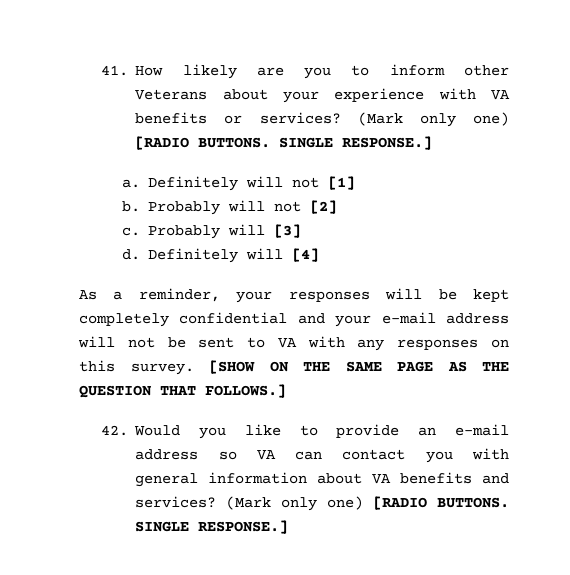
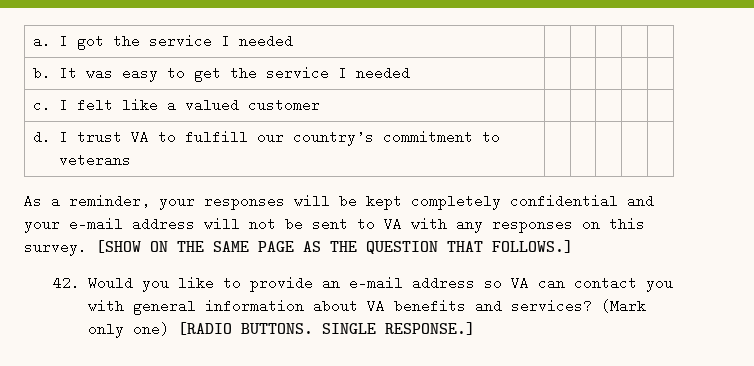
[100,64,509,79] [135,88,511,103] [135,112,510,127] [135,136,433,150] [121,176,355,191] [121,200,337,215] [121,224,301,239] [121,248,319,263] 41. How likely are you to inform other Veterans about your experience with VA benefits or services? (Mark only one) [RADIO BUTTONS. SINGLE RESPONSE.] // a. Definitely will not [1] // b. Probably will not [2] // c. Probably will [3] // d. Definitely will [4] -> [32,34,294,50] [32,66,411,82] [32,98,321,112] [32,130,501,146] [59,153,132,167] a. I got the service I needed | | | | | // b. It was easy to get the service I needed | | | | | // c. I felt like a valued customer | | | | | // d. I trust VA to fulfill our country’s commitment to veterans | | | | |

